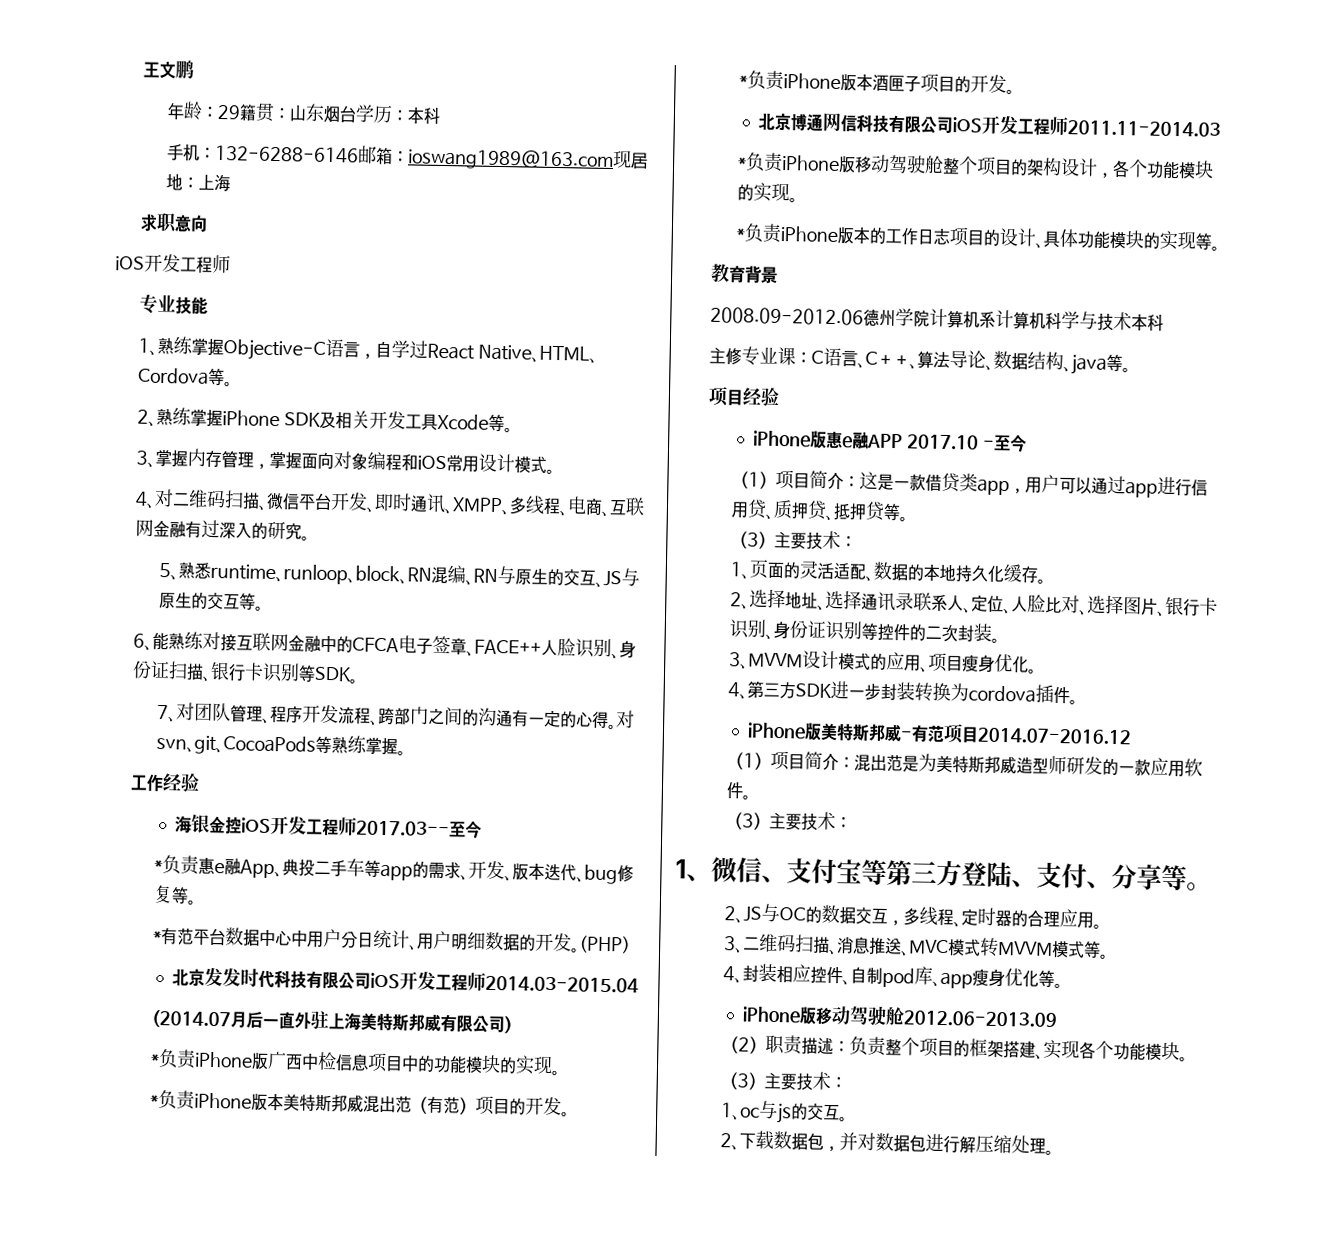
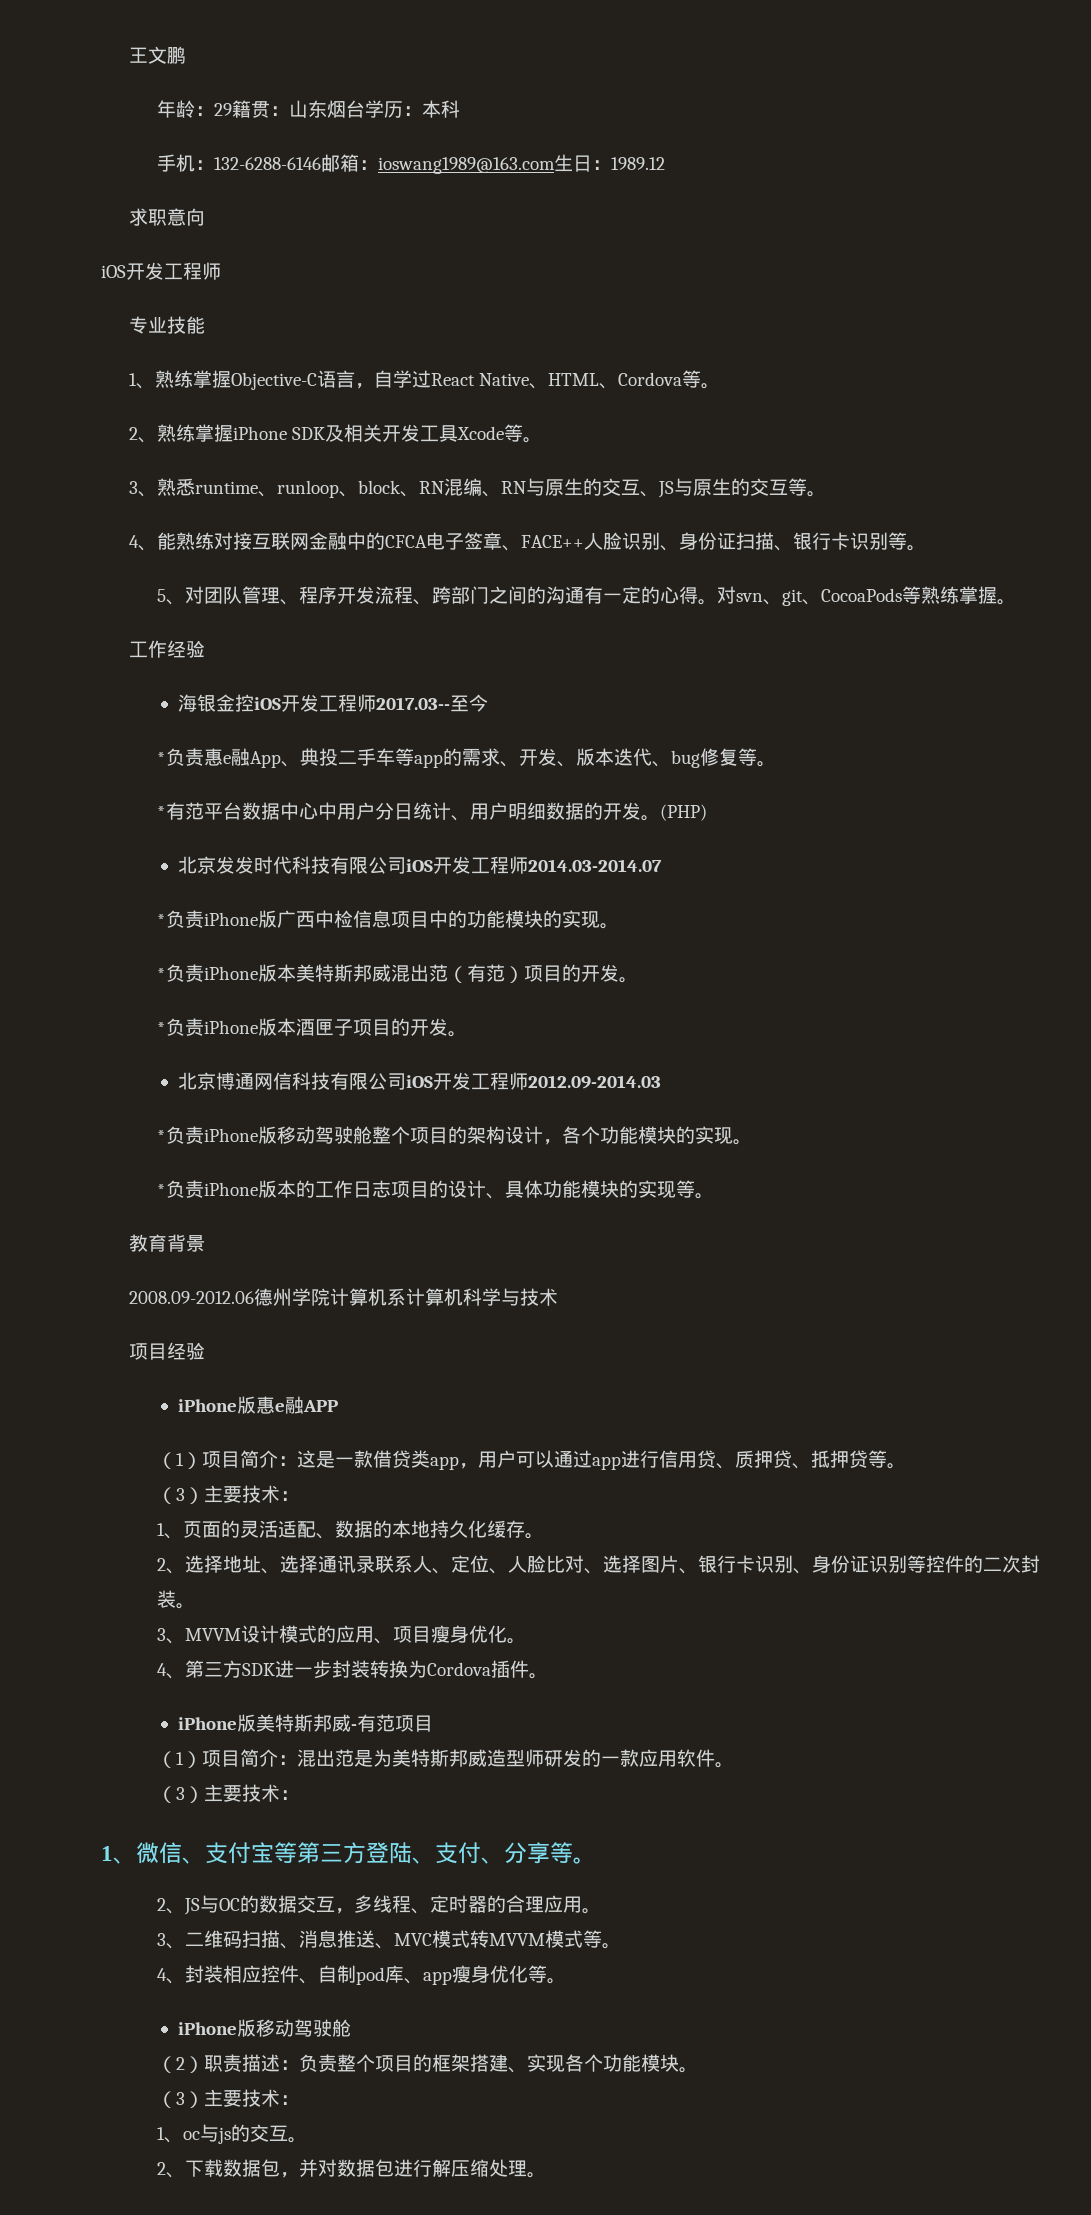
[613,150,649,170] [166,173,232,192] 现居地：上海 -> [554,154,666,172] 生日：1989.12
[155,448,556,475] [135,488,646,518] [135,519,311,541] [159,562,180,581] 掌握内存管理，掌握面向对象编程和iOS常用设计模式。 // 4、对二维码扫描、微信平台开发、即时通讯、XMPP、多线程、电商、互联网金融有过深入的研究。 // 5、 -> (158, 494) none
[133,633,146,648] 6 -> [129,535,140,548] 4
[314,666,359,684] [157,704,170,720] SDK。 // 7 -> [907,545,927,551] [157,589,167,602] 。 // 5
[485,975,640,993] [151,1009,514,1034] 2014.03-2015.04 // (2014.07月后一直外驻上海美特斯邦威有限公司) -> [528,859,663,872] 2014.03-2014.07
[1067,120,1222,137] 2011.11-2014.03 -> [528,1075,662,1089] 2012.09-2014.03
[1131,313,1165,332] [709,346,1132,375] 本科 // 主修专业课：C语言、C＋＋、算法导论、数据结构、java等。 -> (559, 1297) none
[907,434,1027,453] 2017.10 -至今 -> (339, 1406) none
[968,685,1037,703] cordova -> [427,1662,492,1676] Cordova
[977,727,1133,745] 2014.07-2016.12 -> (434, 1723) none
[903,1010,1059,1028] 2012.06-2013.09 -> (352, 2028) none

